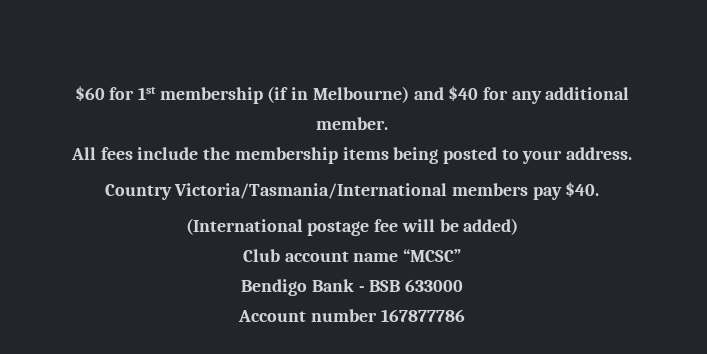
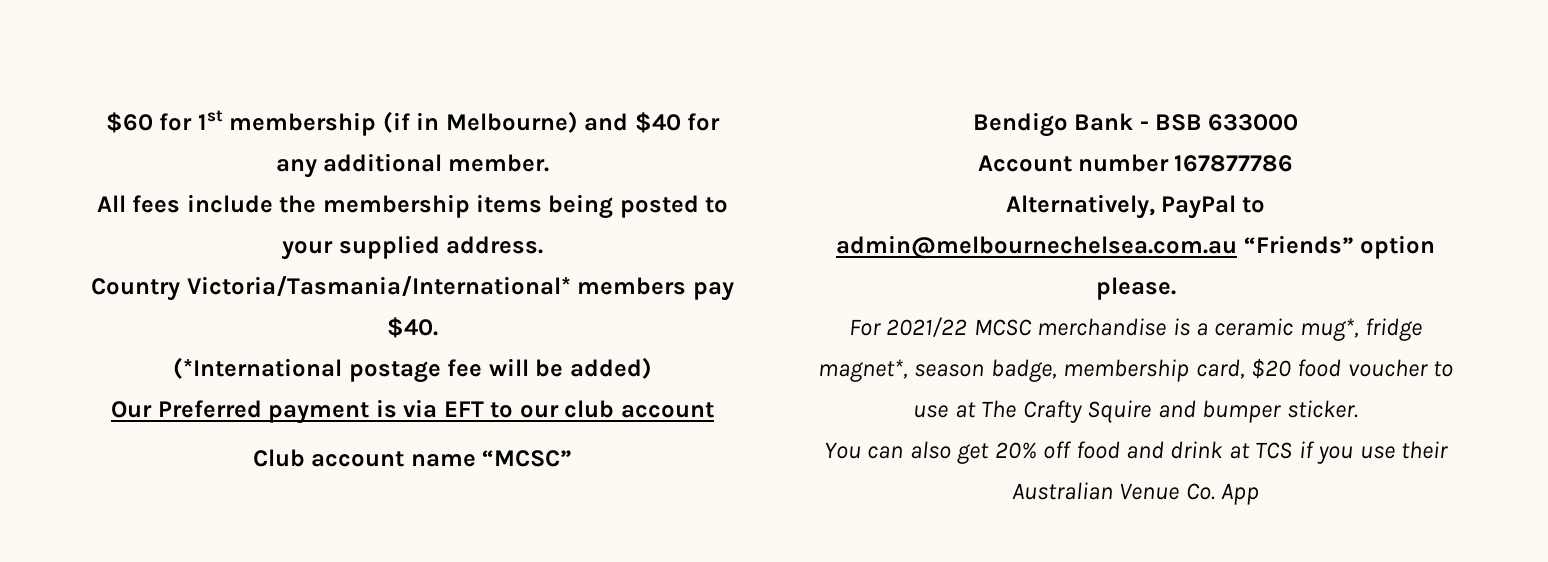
(563, 157) none -> [338,235,440,259] supplied
[174,183,448,199] Victoria/Tasmania/International -> [186,276,571,296] Victoria/Tasmania/International*
[185,218,303,235] (International -> [173,357,343,379] (*International
(519, 226) none -> [111,399,714,424] // Our Preferred payment is via EFT to our club account
(465, 315) none -> [1005,194,1266,219] [836,235,1435,259] [1095,277,1176,300] [848,317,1423,341] [817,358,1454,382] [913,400,1358,423] [823,441,1449,464] [1011,482,1260,505] // Alternatively, PayPal to admin@melbournechelsea.com.au “Friends” option please. // For 2021/22 MCSC merchandise is a ceramic mug*, fridge magnet*, season badge, membership card, $20 food voucher to use at The Crafty Squire and bumper sticker. // You can also get 20% off food and drink at TCS if you use their Australian Venue Co. App

